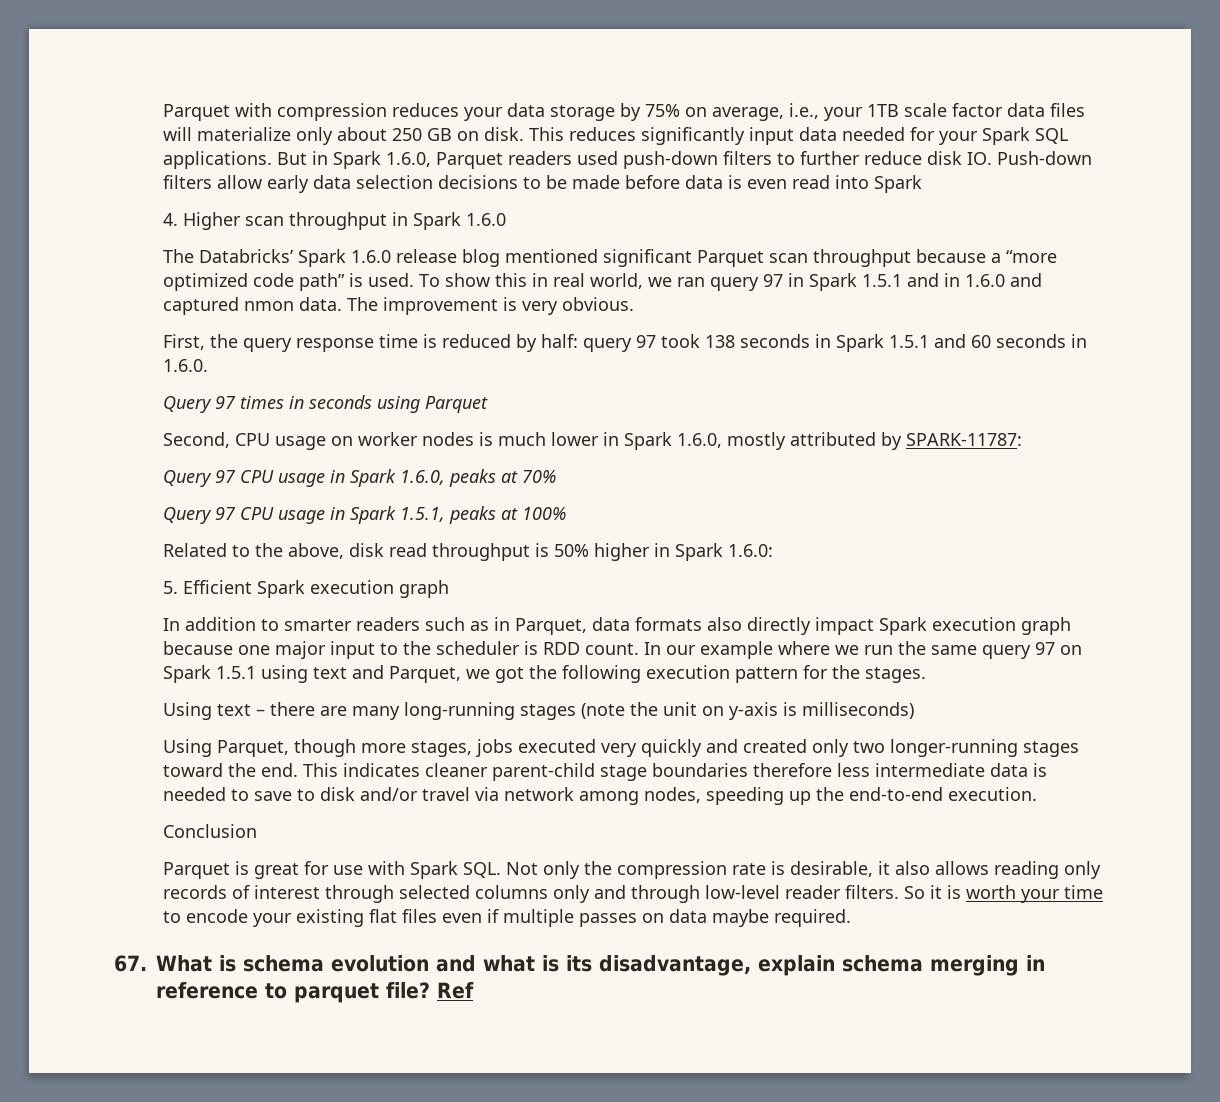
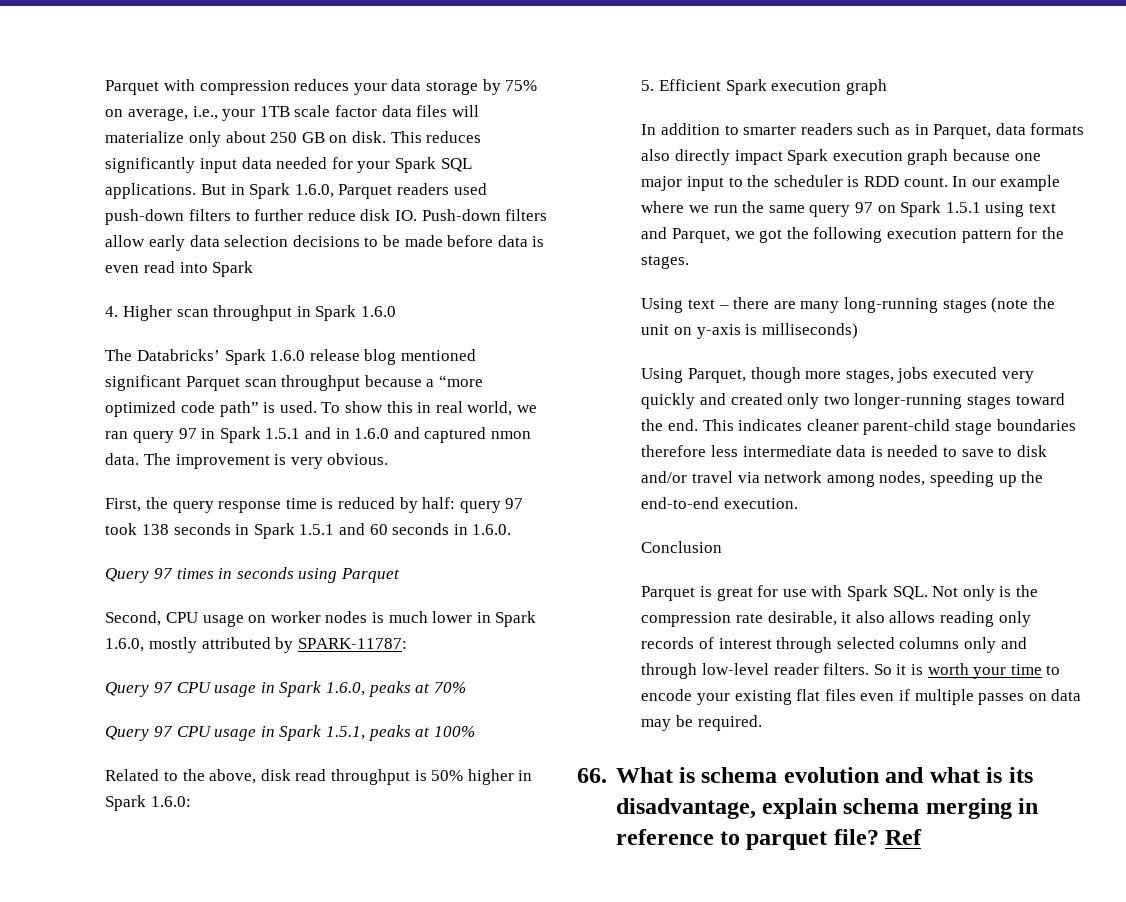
(580, 870) none -> [999,586,1012,597] is
[770,861,785,875] is -> (763, 618) none
[711,909,769,927] maybe -> [641,715,693,731] may be
[114,955,147,972] 67. -> [577,768,607,783] 66.

